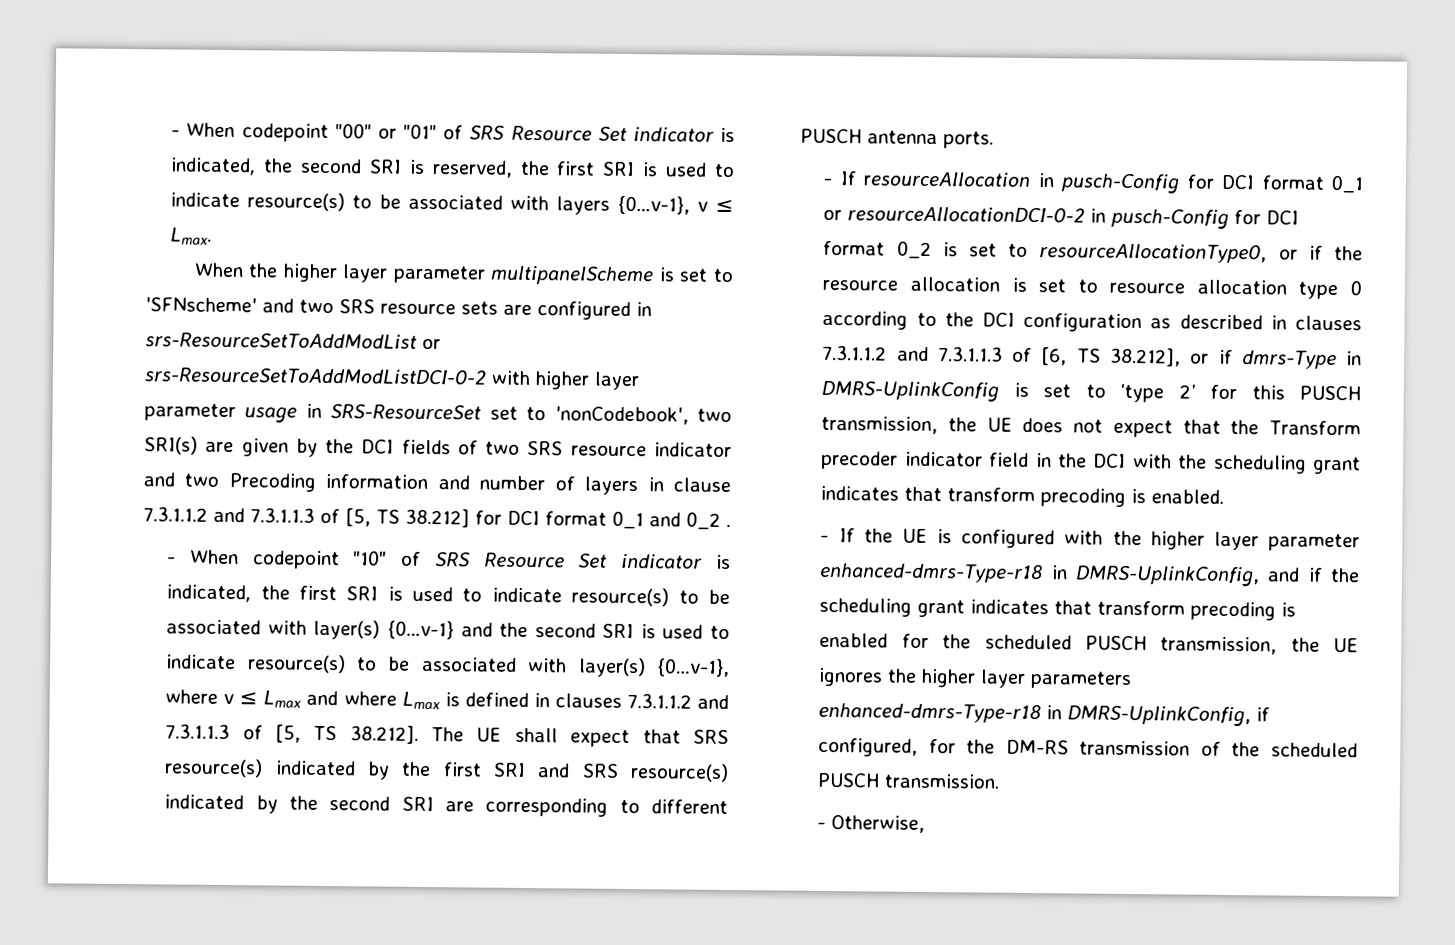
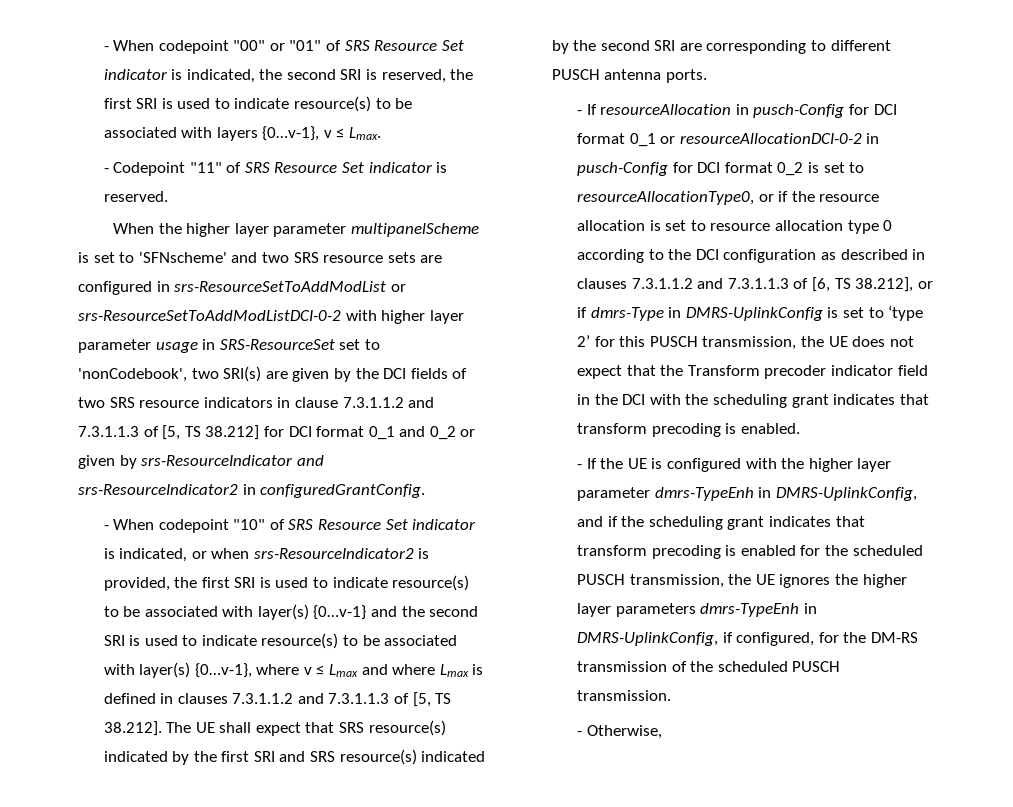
(213, 236) none -> [103,162,448,176] [103,191,168,202] // - Codepoint "11" of SRS Resource Set indicator is reserved.
[654,442,732,458] [143,472,639,496] indicator and two Precoding information and number of layers -> [203,397,273,408] indicators
[726,523,731,528] . -> [460,429,476,437] [78,455,324,469] [78,484,426,498] or given by srs-ResourceIndicator and srs-ResourceIndicator2 in configuredGrantConfig.
(252, 593) none -> [191,548,430,559] [103,577,170,591] or when srs-ResourceIndicator2 is provided,
[819,562,1044,584] enhanced-dmrs-Type-r18 -> [654,487,754,501] dmrs-TypeEnh
[818,702,1042,724] enhanced-dmrs-Type-r18 -> [700,603,800,617] dmrs-TypeEnh

